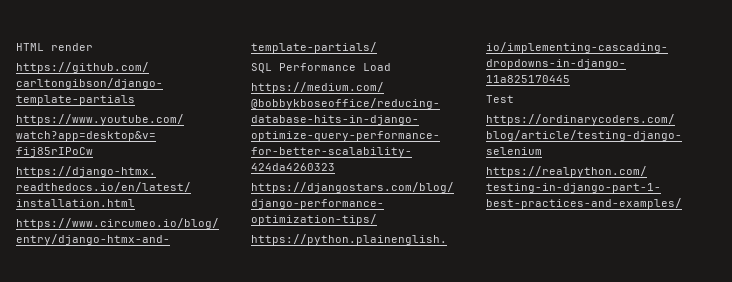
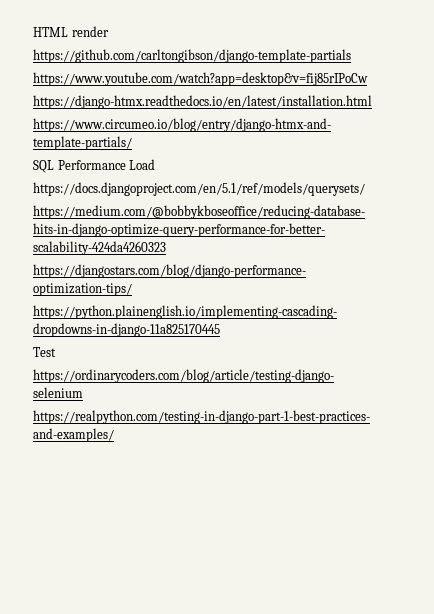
(391, 67) none -> [33,182,365,196] // https://docs.djangoproject.com/en/5.1/ref/models/querysets/

